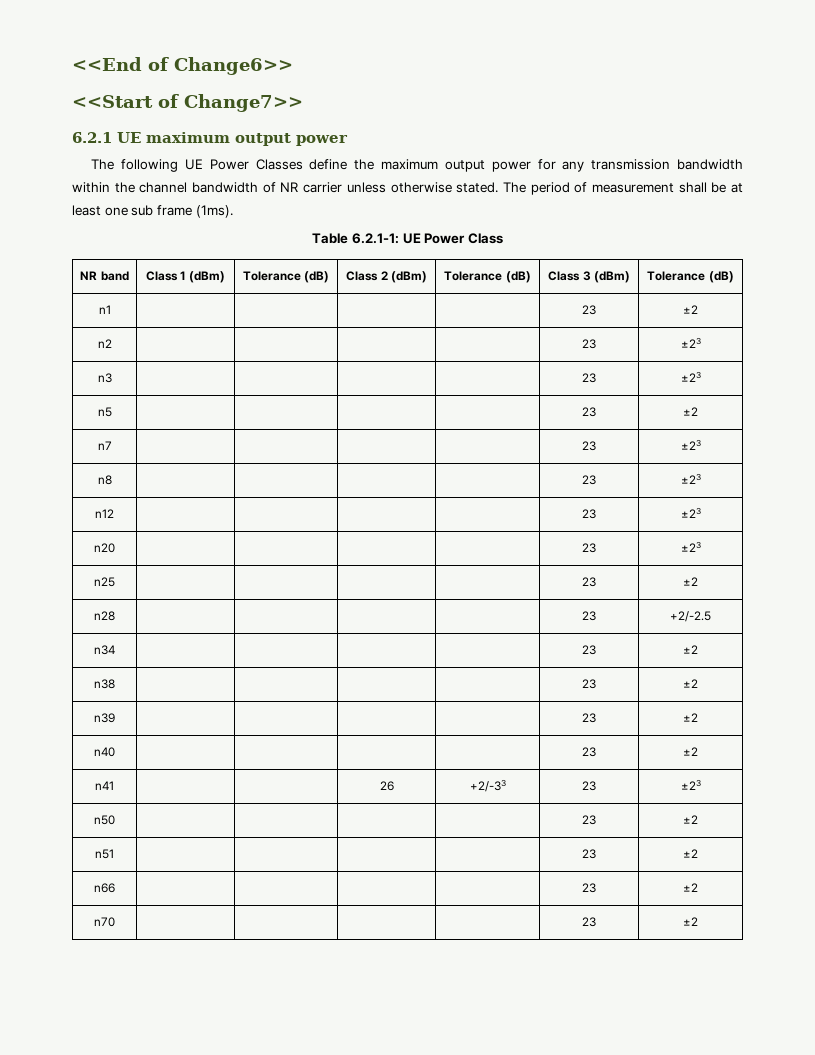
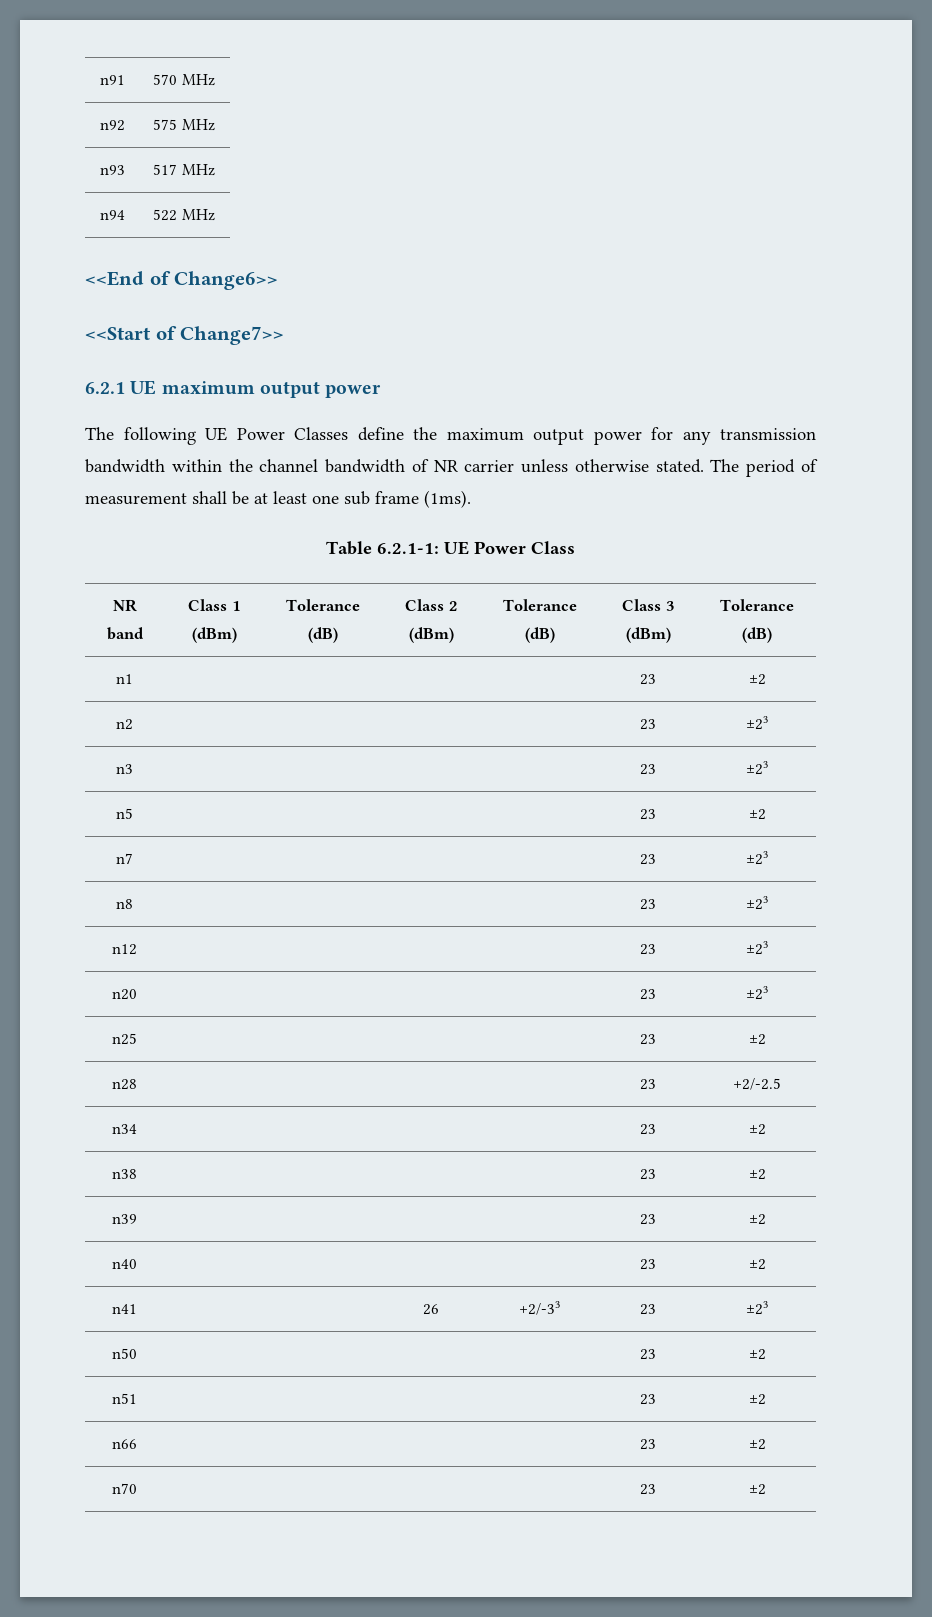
(72, 64) none -> [99,75,125,85] [153,74,215,86] [99,120,125,131] [153,119,215,131] [99,165,125,175] [153,164,215,176] [99,210,125,220] [153,209,215,221] n91 | 570 MHz // n92 | 575 MHz // n93 | 517 MHz // n94 | 522 MHz //

